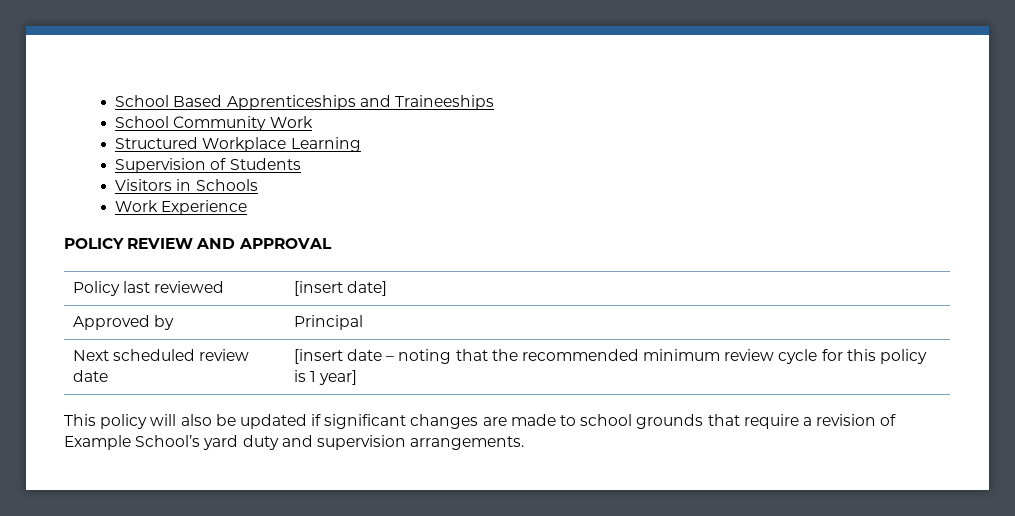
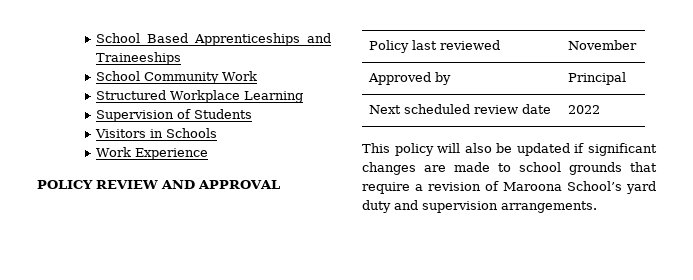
[293,281,387,296] [insert date] -> [568,40,638,50] November
[293,349,928,364] [293,370,358,385] [insert date – noting that the recommended minimum review cycle for this policy is 1 year] -> [568,105,601,114] 2022
[64,435,131,450] Example -> [503,182,562,191] Maroona

